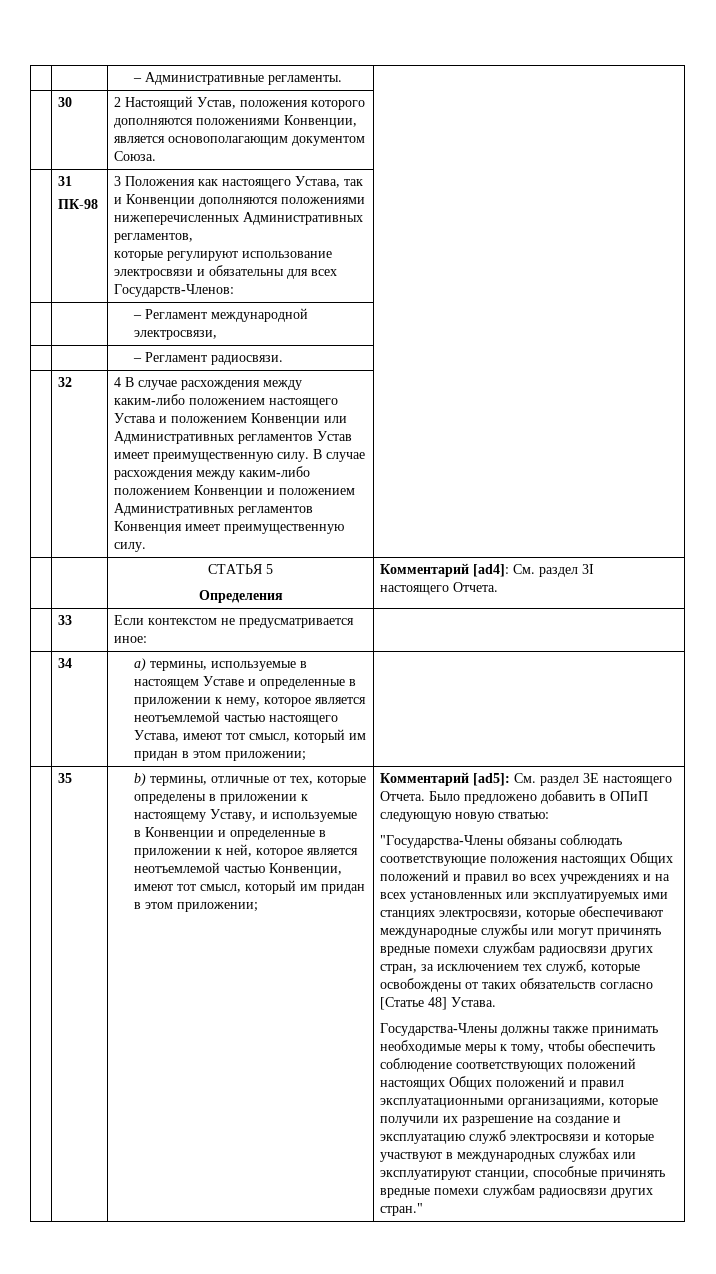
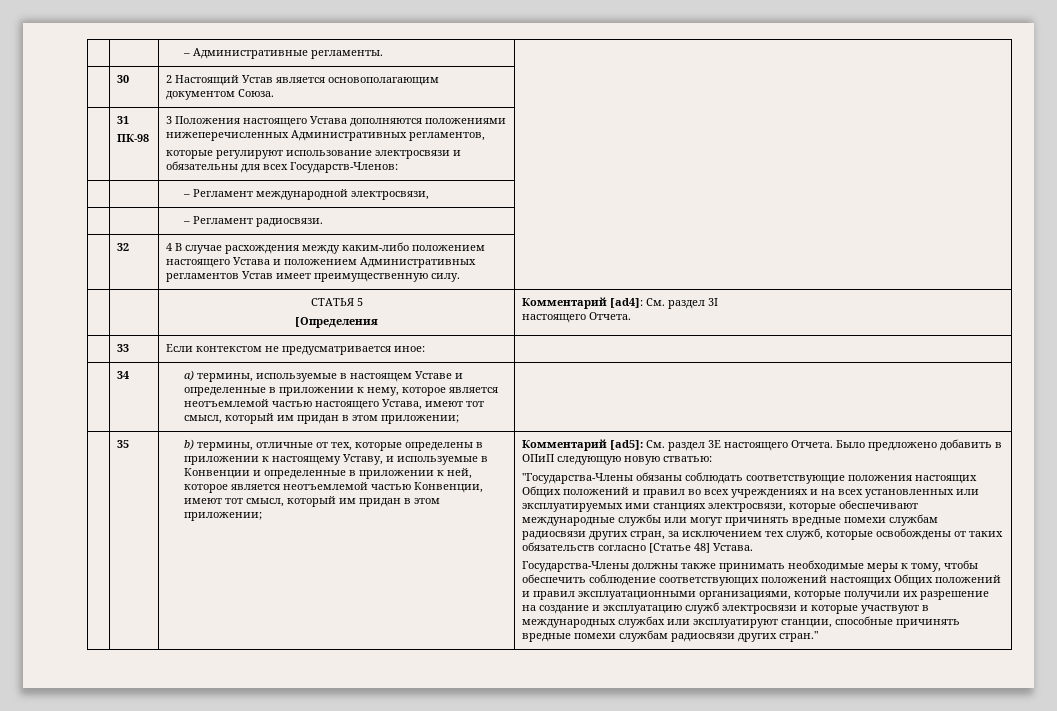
[197,97,366,110] [114,115,358,128] Устав, положения которого дополняются положениями Конвенции, -> [242,75,274,83] Устав
[198,176,364,189] [114,194,196,207] как настоящего Устава, так и Конвенции -> [243,116,348,127] настоящего Устава
[251,413,348,426] Конвенции или -> (358, 262) none
[313,449,366,462] [114,466,311,480] [114,485,356,498] [114,503,314,516] [114,521,345,534] [114,542,147,552] В случае расхождения между каким-либо положением Конвенции и положением Административных регламентов Конвенция имеет преимущественную силу. -> (461, 277) none
[198,590,283,603] Определения -> [295,317,378,328] [Определения

